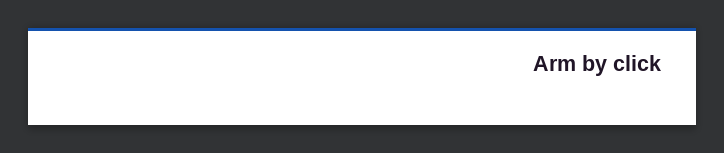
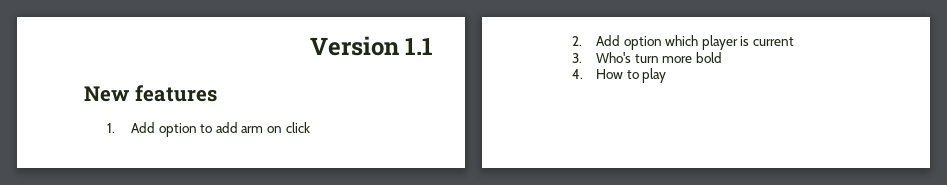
[533,55,661,76] Arm by click -> [309,36,433,56] [84,85,217,102] [107,122,310,137] [572,35,795,50] [572,52,722,63] [572,68,667,83] Version 1.1 // New features // 1. Add option to add arm on click // 2. Add option which player is current // 3. Who's turn more bold // 4. How to play

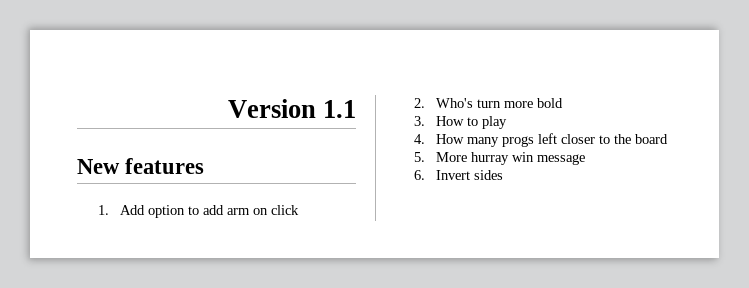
[595,35,795,50] [572,53,583,63] Add option which player is current // 3. -> (426, 103) none
[572,69,584,79] 4. -> [414,116,426,126] 3.
(667, 75) none -> [414,133,668,147] [414,152,585,165] [414,170,503,180] // 4. How many progs left closer to the board // 5. More hurray win message // 6. Invert sides

